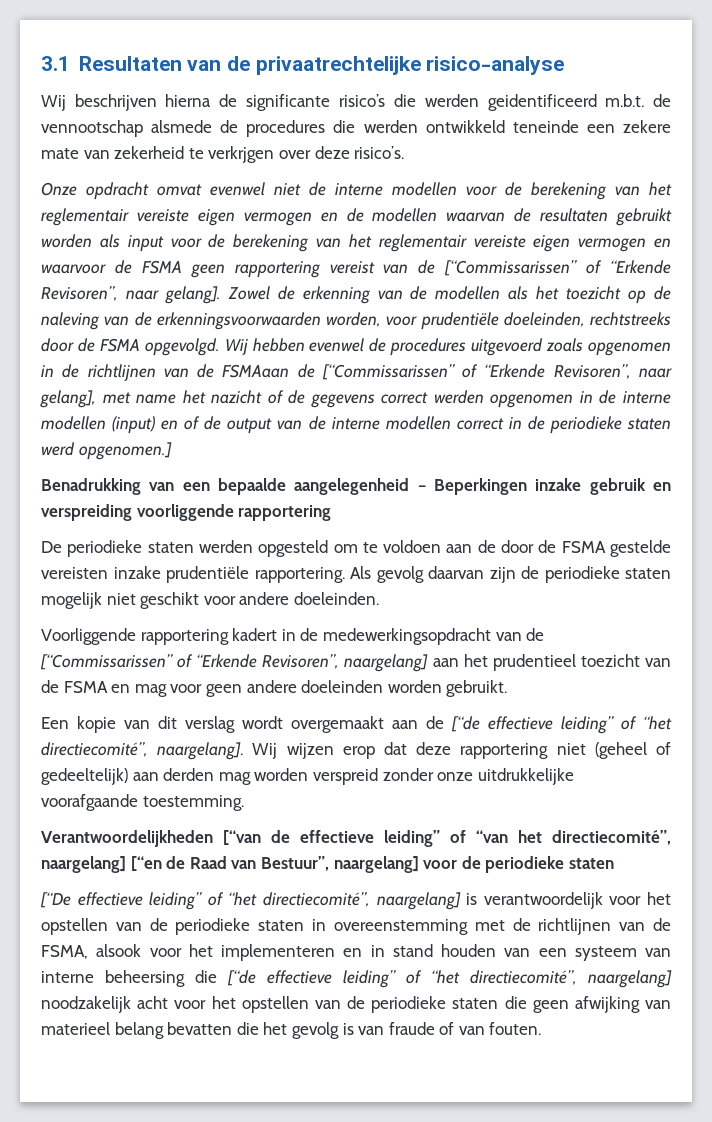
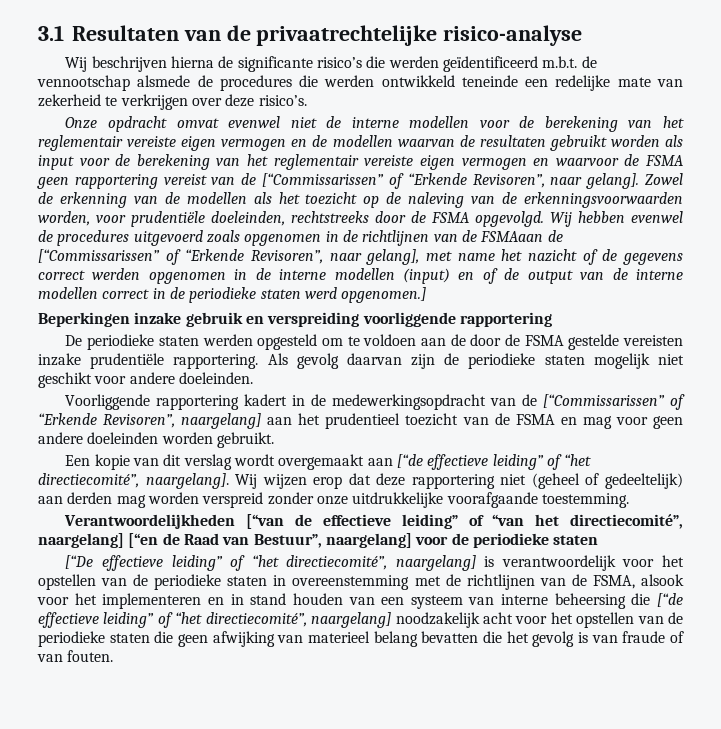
[487,94,597,111] geidentificeerd -> [443,56,539,72] geïdentificeerd
[622,120,671,133] zekere -> [555,75,611,91] redelijke
[208,146,275,163] verkrjgen -> [120,94,188,110] verkrijgen
[41,478,426,495] Benadrukking van een bepaalde aangelegenheid – -> (427, 295) none
[426,716,444,729] de -> (393, 462) none

